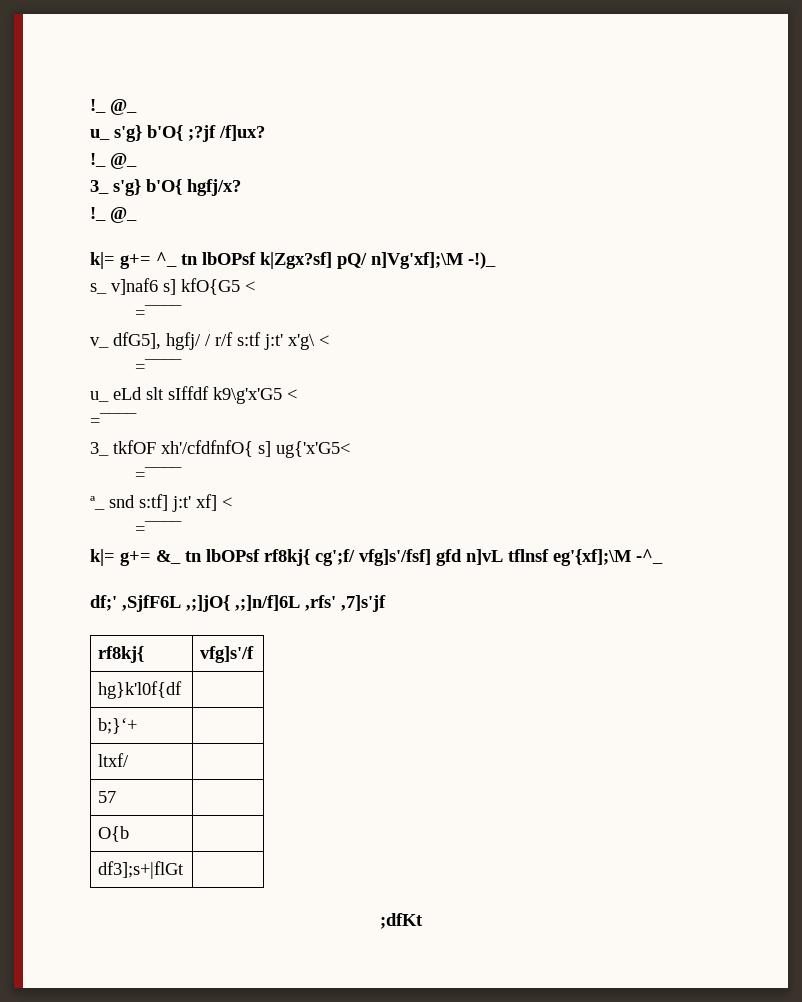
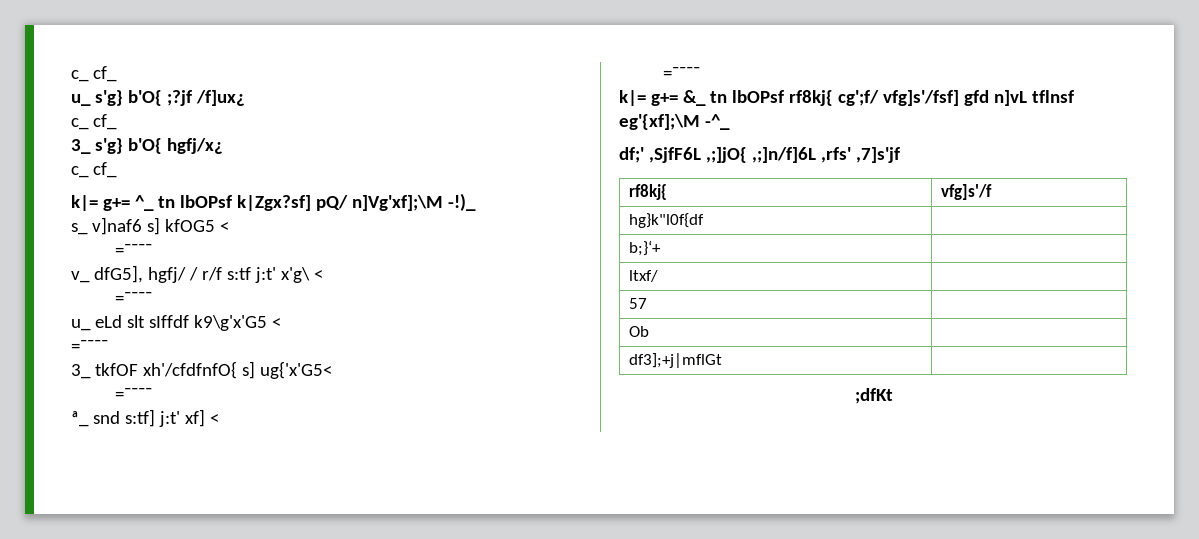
[90,99,137,115] !_ @_ -> [71,66,117,82] c_ cf_
[219,125,265,141] [90,153,137,169] /f]ux? // !_ @_ -> [195,90,245,106] [71,114,117,130] /f]ux¿ // c_ cf_
[187,179,241,196] [90,207,137,223] hgfj/x? // !_ @_ -> [166,138,223,154] [71,162,117,178] hgfj/x¿ // c_ cf_
[181,278,240,295] kfO{G5 -> [164,219,215,232] kfOG5
[98,681,183,699] hg}k'l0f{df -> [629,213,705,228] hg}k"l0f{df
[98,826,130,842] [98,861,185,879] O{b | // df3];s+|flGt -> [629,326,650,337] [629,353,723,368] Ob | // df3];+j|mflGt

